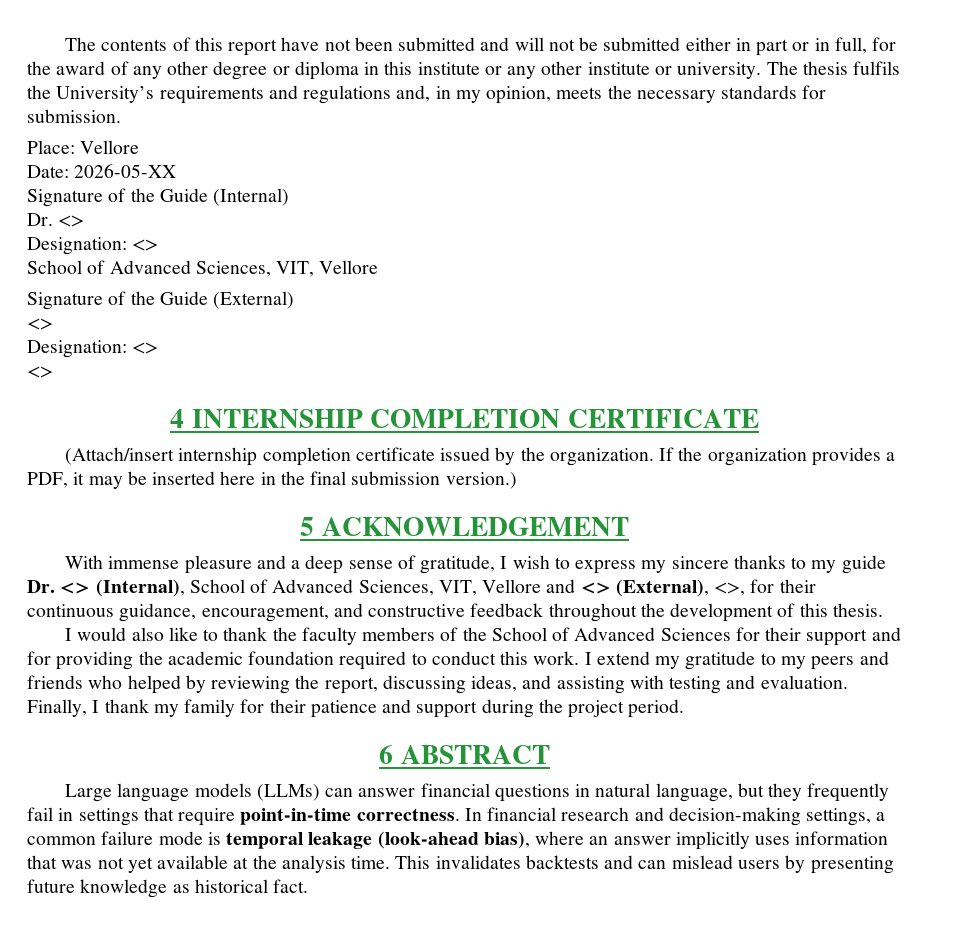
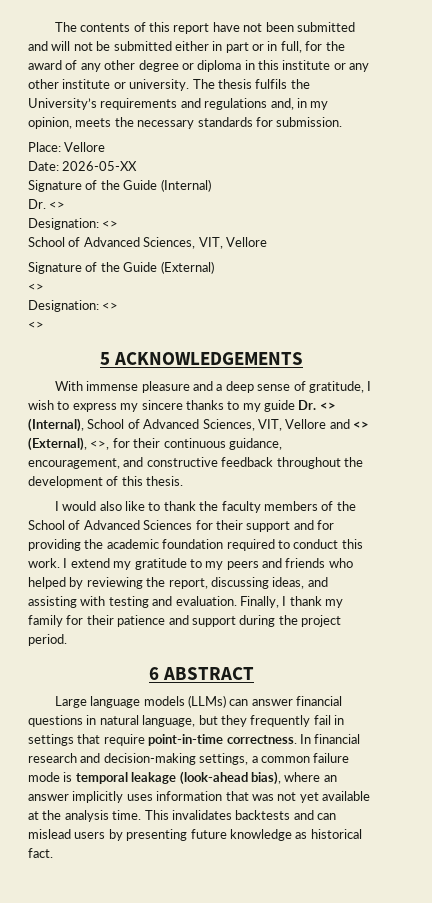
[170,409,759,428] [64,447,896,466] [27,471,517,489] // 4 INTERNSHIP COMPLETION CERTIFICATE // (Attach/insert internship completion certificate issued by the organization. If the organization provides a PDF, it may be inserted here in the final submission version.) -> (44, 325) none
[321,517,629,536] ACKNOWLEDGEMENT -> [114,352,304,365] ACKNOWLEDGEMENTS

